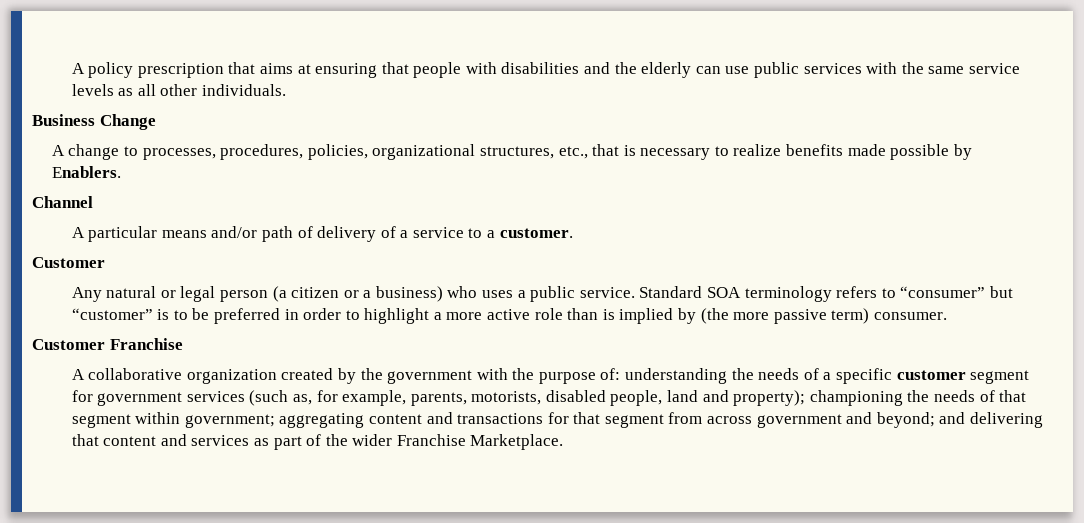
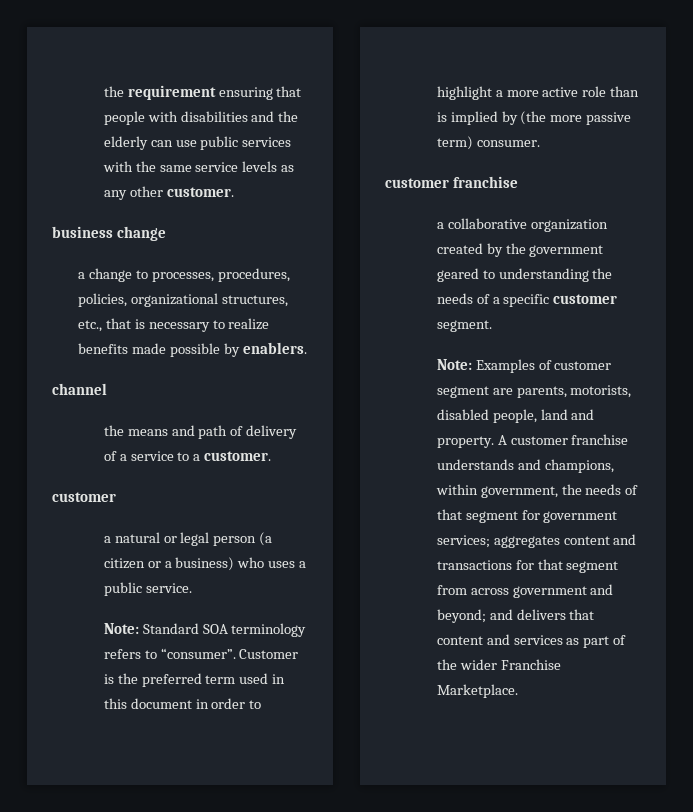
[71,62,311,78] A policy prescription that aims at -> [103,85,216,100] the requirement
[137,84,286,96] [32,114,156,130] [51,145,65,156] all other individuals. // Business Change // A -> [103,186,234,200] [52,226,166,241] [77,272,85,279] any other customer. // business change // a
[51,166,121,178] [32,196,93,208] [71,226,258,242] Enablers. // Channel // A particular means and/or -> [242,342,307,354] [52,383,107,395] [103,425,195,436] enablers. // channel // the means and
[32,257,105,268] [71,287,102,302] Customer // Any -> [52,492,116,502] [103,536,111,543] customer // a
(635, 292) none -> [103,623,139,634] // Note:
[900,286,1013,298] [71,308,280,324] “consumer” but “customer” is to be preferred -> [160,648,299,659] [103,673,286,687] [103,698,192,709] “consumer”. Customer is the preferred term used in this document
[32,338,183,350] [71,369,85,380] Customer Franchise // A -> [385,176,518,188] [436,222,444,229] customer franchise // a
[476,368,621,384] with the purpose of: -> [436,268,495,282] geared to
[970,370,1030,384] [71,390,407,406] segment for government services (such as, for example, -> [436,320,492,332] [436,359,612,373] [436,386,513,398] segment. // Note: Examples of customer segment are
[733,390,903,406] property); championing -> [436,434,629,448] [436,459,614,473] [435,484,558,498] property. A customer franchise understands and champions, within government,
[135,412,365,428] within government; aggregating -> [521,510,618,523] [436,535,560,548] for government services; aggregates
[969,412,1043,428] delivering -> [516,609,566,620] delivers

